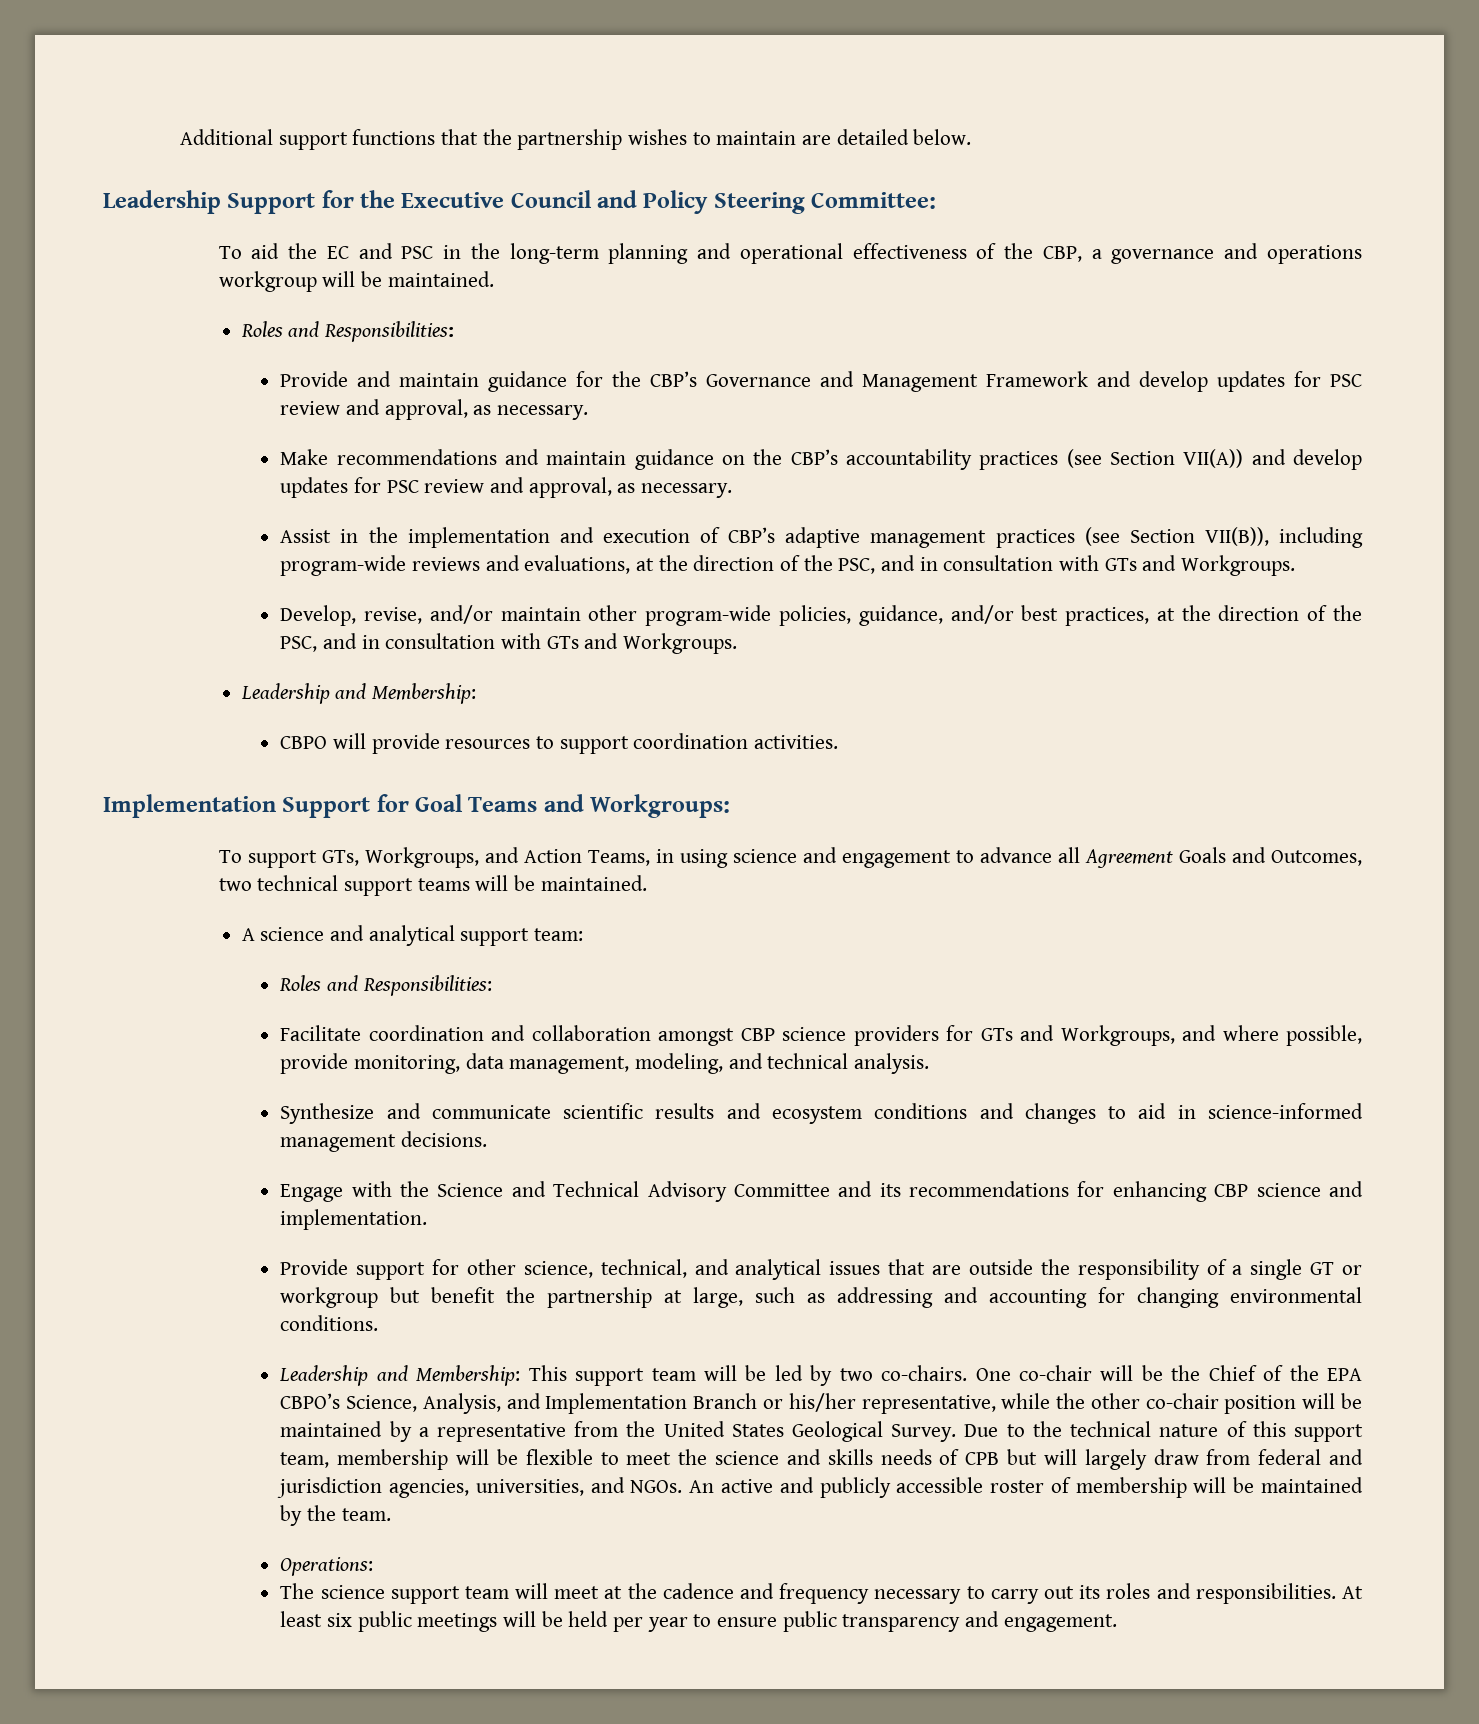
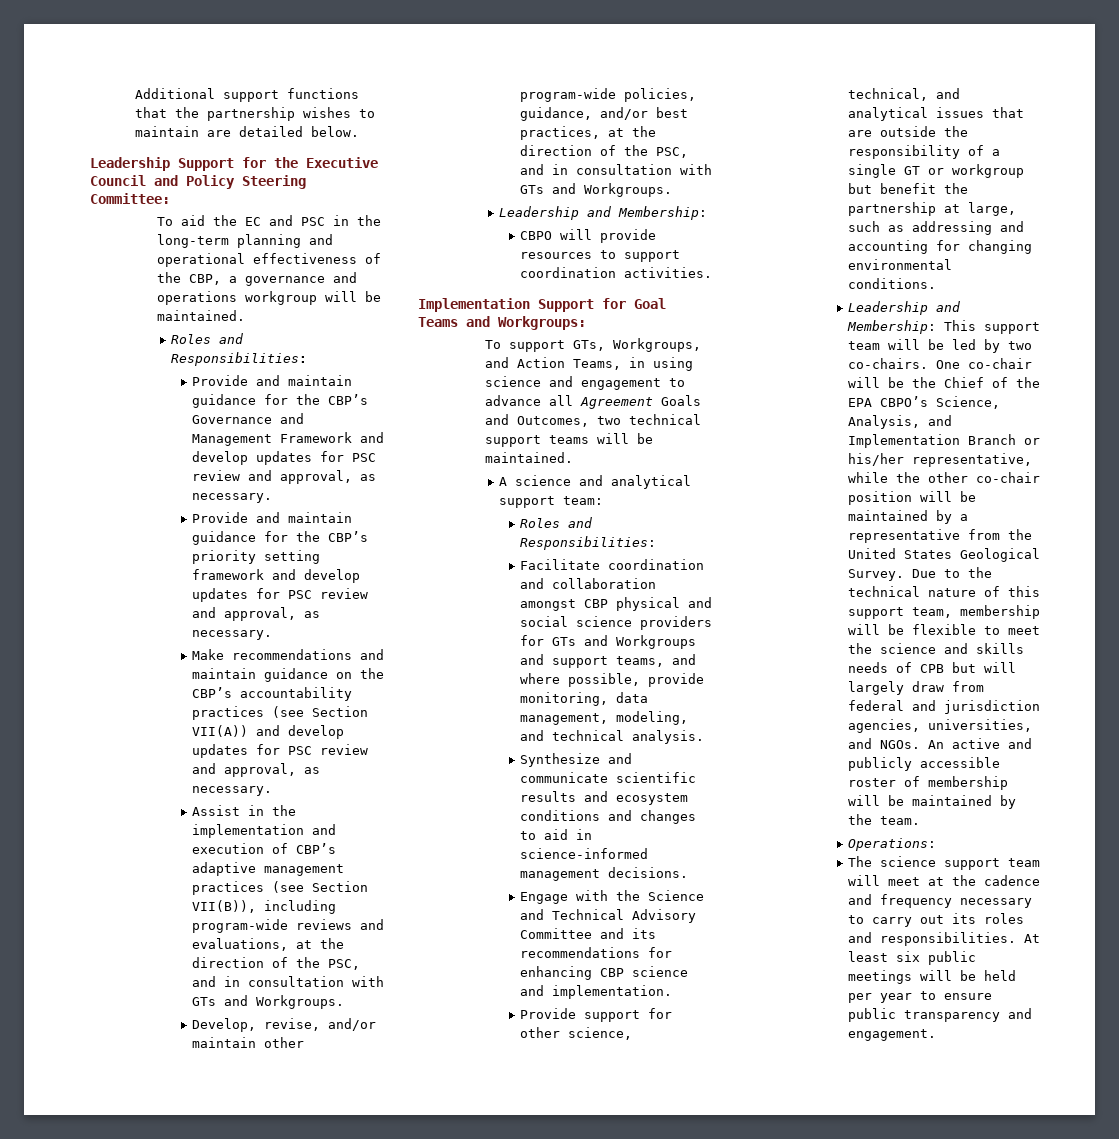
(589, 412) none -> [192,512,353,523] [192,531,369,545] [192,550,321,564] [192,569,361,583] [192,588,369,602] [192,607,321,621] [192,630,273,640] // Provide and maintain guidance for the CBP’s priority setting framework and develop updates for PSC review and approval, as necessary.
(775, 1034) none -> [616,597,713,611] [520,616,569,627] physical and social
[1060,1025,1175,1046] Workgroups, -> [616,635,697,649] [520,654,665,668] Workgroups and support teams,

